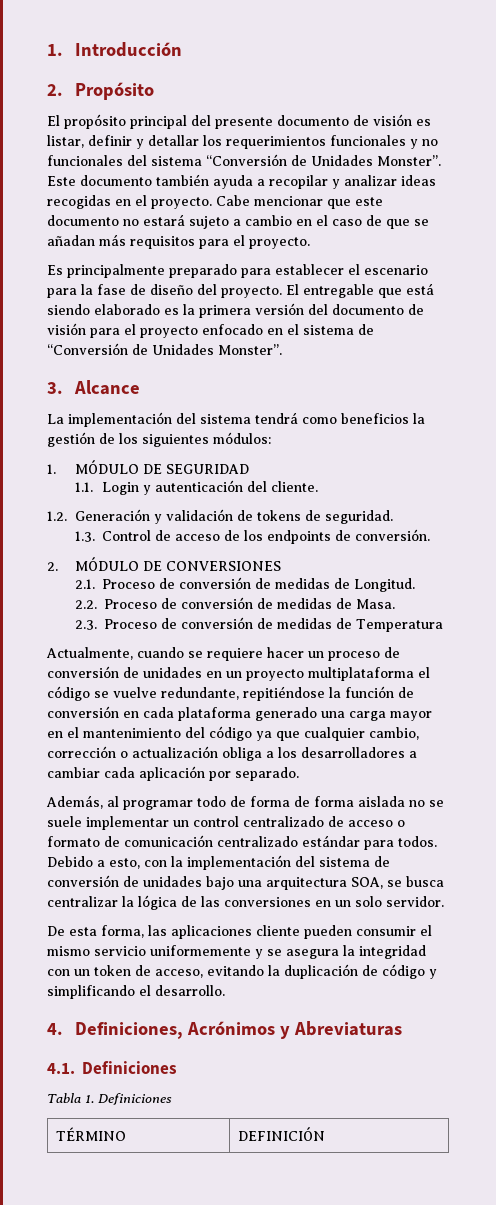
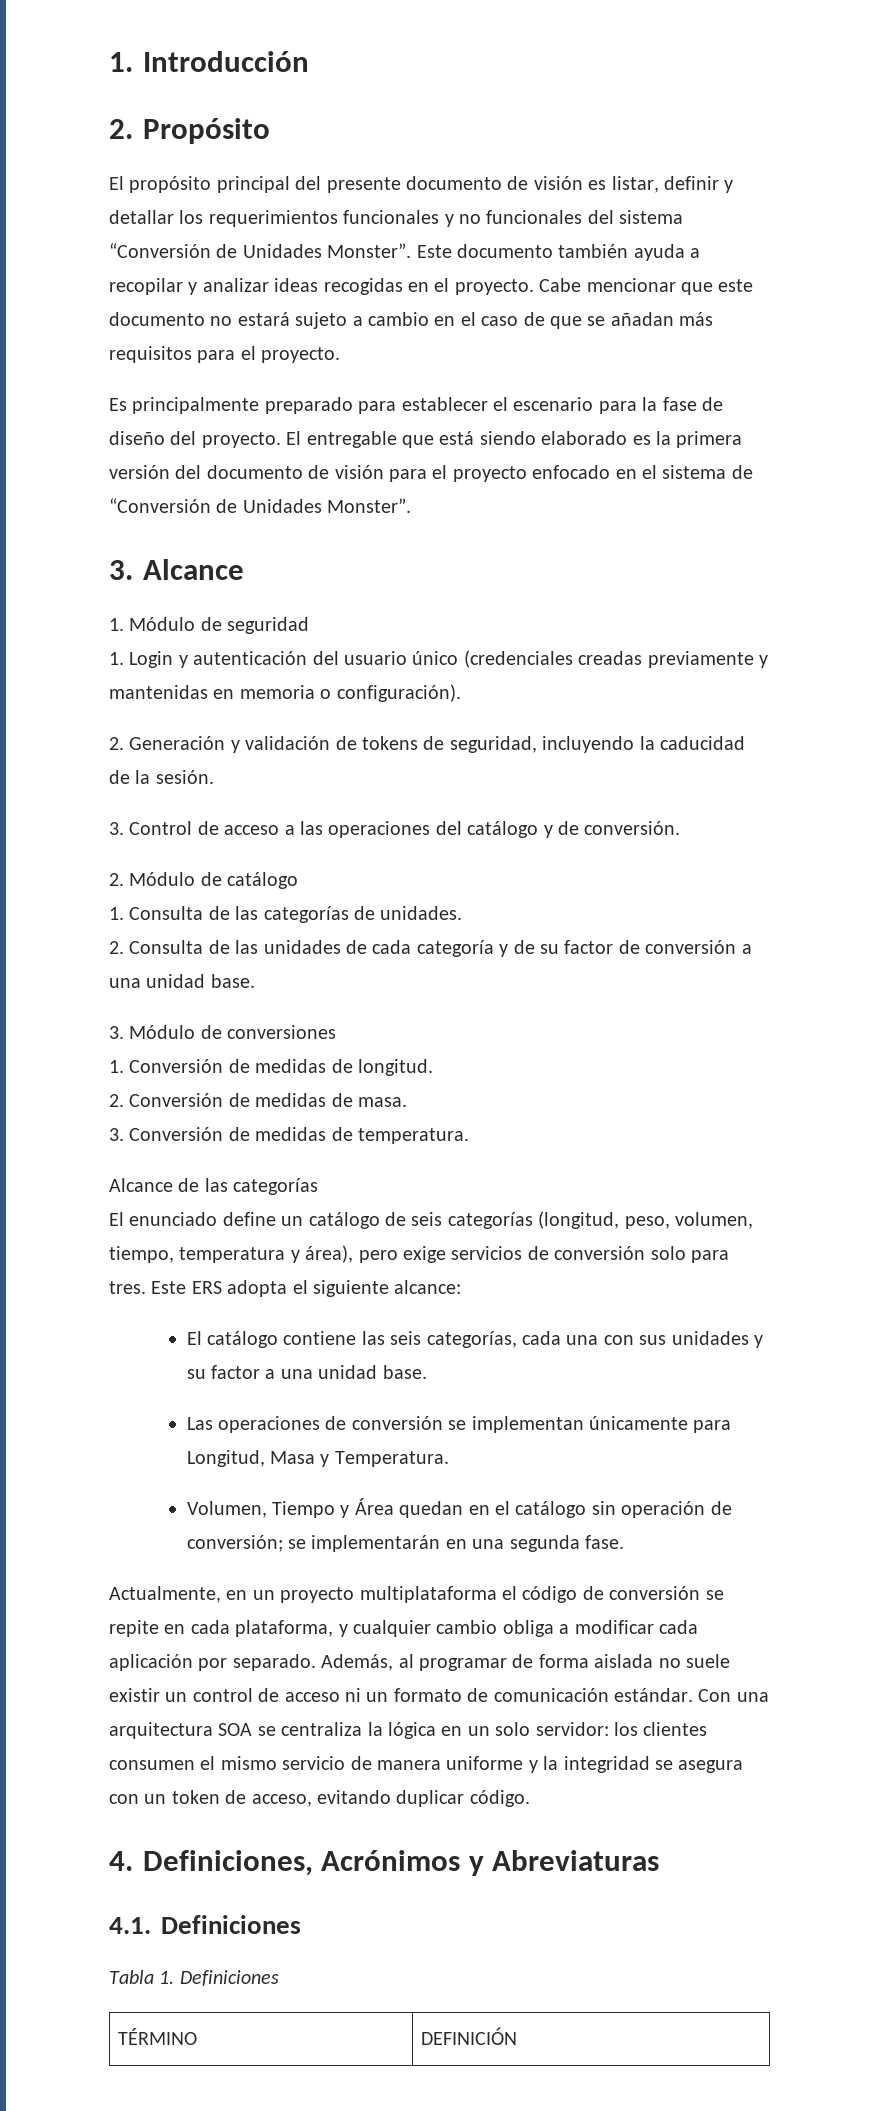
[47,412,425,427] [47,432,271,447] [47,460,249,474] [74,480,319,495] [47,511,67,521] La implementación del sistema tendrá como beneficios la gestión de los siguientes módulos: // 1. MÓDULO DE SEGURIDAD // 1.1. Login y autenticación del cliente. // 1.2. -> [109,617,310,634] [109,650,768,668] [109,684,461,702] [109,737,124,750] 1. Módulo de seguridad // 1. Login y autenticación del usuario único (credenciales creadas previamente y mantenidas en memoria o configuración). // 2.
[324,510,393,524] [74,529,431,544] [47,557,281,571] [74,577,416,592] [74,597,395,609] [74,617,443,632] [46,647,400,661] [47,666,202,678] seguridad. // 1.3. Control de acceso de los endpoints de conversión. // 2. MÓDULO DE CONVERSIONES // 2.1. Proceso de conversión de medidas de Longitud. // 2.2. Proceso de conversión de medidas de Masa. // 2.3. Proceso de conversión de medidas de Temperatura // Actualmente, cuando se requiere hacer un proceso de conversión de unidades -> [449,736,745,753] [109,770,214,784] [109,821,681,838] [109,872,299,889] [109,906,463,923] [109,940,752,957] [109,974,255,988] [109,1025,337,1039] [109,1059,433,1076] [109,1093,407,1107] [109,1127,469,1144] [109,1178,319,1195] [109,1211,753,1229] [109,1245,729,1263] [109,1280,462,1297] [186,1331,764,1348] [186,1365,427,1379] [186,1416,732,1433] [186,1450,449,1467] [186,1498,732,1518] [186,1535,625,1552] [109,1586,221,1603] seguridad, incluyendo la caducidad de la sesión. // 3. Control de acceso a las operaciones del catálogo y de conversión. // 2. Módulo de catálogo // 1. Consulta de las categorías de unidades. // 2. Consulta de las unidades de cada categoría y de su factor de conversión a una unidad base. // 3. Módulo de conversiones // 1. Conversión de medidas de longitud. // 2. Conversión de medidas de masa. // 3. Conversión de medidas de temperatura. // Alcance de las categorías // El enunciado define un catálogo de seis categorías (longitud, peso, volumen, tiempo, temperatura y área), pero exige servicios de conversión solo para tres. Este ERS adopta el siguiente alcance: // El catálogo contiene las seis categorías, cada una con sus unidades y su factor a una unidad base. // Las operaciones de conversión se implementan únicamente para Longitud, Masa y Temperatura. // Volumen, Tiempo y Área quedan en el catálogo sin operación de conversión; se implementarán en una segunda fase. // Actualmente,
[94,686,414,701] [47,706,432,721] [47,726,419,741] [47,746,417,761] [47,767,100,778] se vuelve redundante, repitiéndose la función de conversión en cada plataforma generado una carga mayor en el mantenimiento del código ya que cualquier cambio, corrección o actualización obliga a los desarrolladores a cambiar -> [582,1586,724,1600] [109,1620,654,1637] de conversión se repite en cada plataforma, y cualquier cambio obliga a modificar
(299, 774) // -> (316, 1662) none
[197,796,290,807] todo de forma -> (507, 1664) none
[429,800,444,807] [47,816,169,830] se suele implementar -> [685,1654,730,1668] [109,1688,160,1702] suele existir
[243,816,405,827] centralizado de acceso o -> [258,1688,389,1702] de acceso ni un
[217,835,437,850] [47,855,390,870] [47,875,444,890] [47,895,444,910] [47,925,432,939] [47,945,426,959] centralizado estándar para todos. Debido a esto, con la implementación del sistema de conversión de unidades bajo una arquitectura SOA, se busca centralizar la lógica de las conversiones en un solo servidor. // De esta forma, las aplicaciones cliente pueden consumir el mismo servicio uniformemente y se asegura la integridad -> [614,1688,769,1702] [109,1722,708,1739] [109,1756,744,1773] estándar. Con una arquitectura SOA se centraliza la lógica en un solo servidor: los clientes consumen el mismo servicio de manera uniforme y la integridad se asegura
[268,964,437,979] [47,985,225,999] la duplicación de código y simplificando el desarrollo. -> [396,1790,530,1807] duplicar código.

